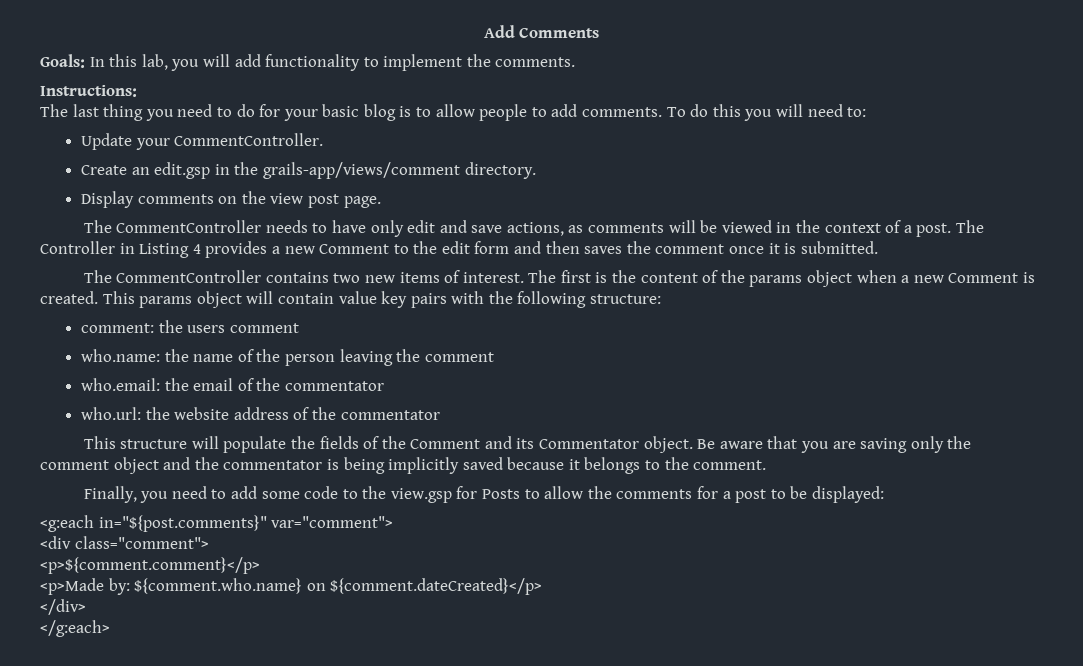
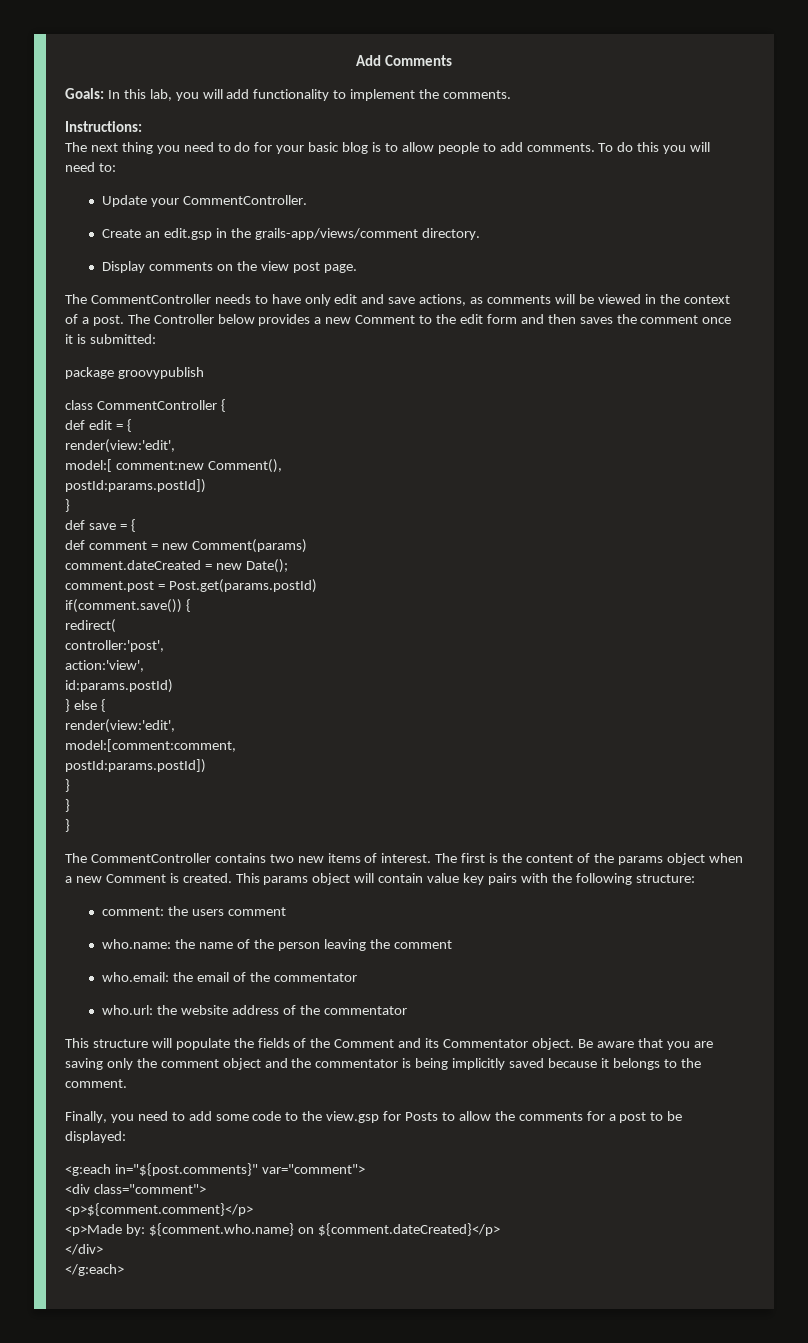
[72,104,99,117] last -> [90,143,118,152] next
[119,243,201,258] in Listing 4 -> [217,314,255,324] below
[800,241,878,254] submitted. -> [89,334,156,344] [65,367,204,379] [65,399,226,412] [65,419,132,432] [65,439,175,453] [65,459,282,473] [65,479,206,493] [65,499,70,512] [65,519,136,532] [65,539,307,553] [65,559,288,573] [65,579,317,593] [65,599,191,613] [65,619,116,633] [65,640,164,652] [65,660,144,672] [65,679,173,693] [65,699,106,712] [65,719,175,733] [65,739,236,752] [65,759,206,773] [65,779,70,792] [65,799,70,812] [65,819,70,832] submitted: // package groovypublish // class CommentController { // def edit = { // render(view:'edit', // model:[ comment:new Comment(), // postId:params.postId]) // } // def save = { // def comment = new Comment(params) // comment.dateCreated = new Date(); // comment.post = Post.get(params.postId) // if(comment.save()) { // redirect( // controller:'post', // action:'view', // id:params.postId) // } else { // render(view:'edit', // model:[comment:comment, // postId:params.postId]) // } // } // }

